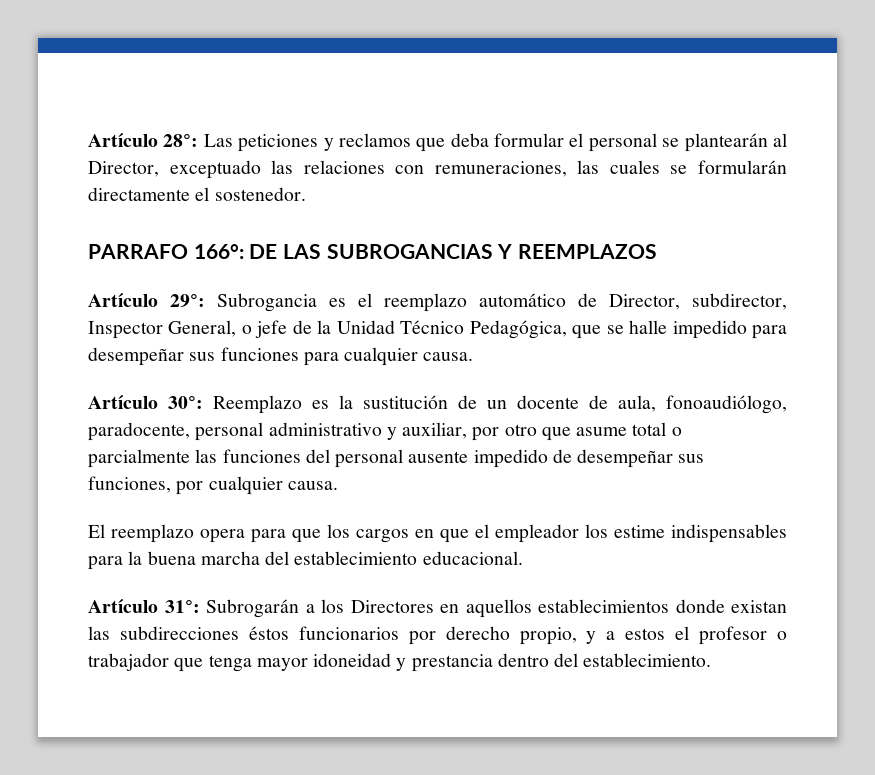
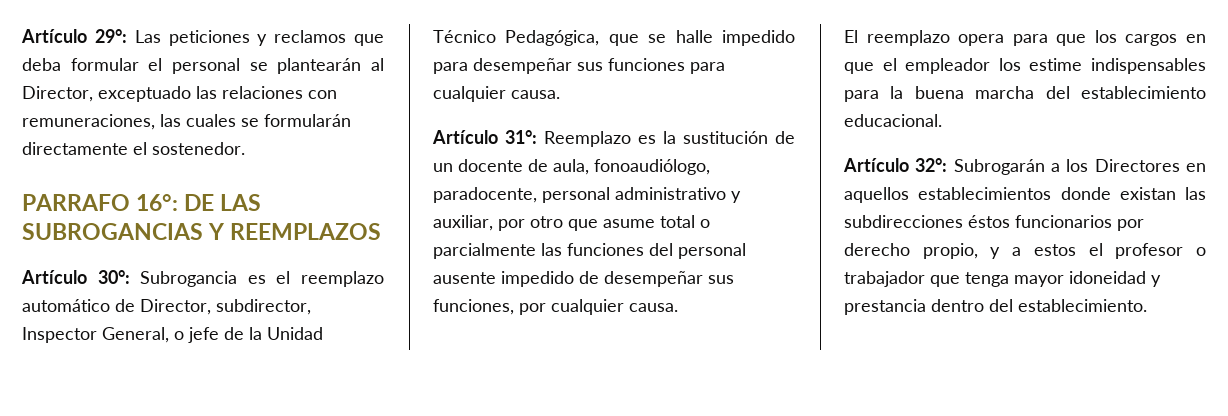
[88,133,199,147] Artículo 28°: -> [21,29,127,43] Artículo 29°:
[193,244,244,259] 166°: -> [136,194,179,211] 16°:
[170,294,205,307] 29°: -> [97,270,130,284] 30°:
[168,396,203,409] 30°: -> [505,130,537,144] 31°:
[164,600,200,613] 31°: -> [915,158,948,172] 32°:

